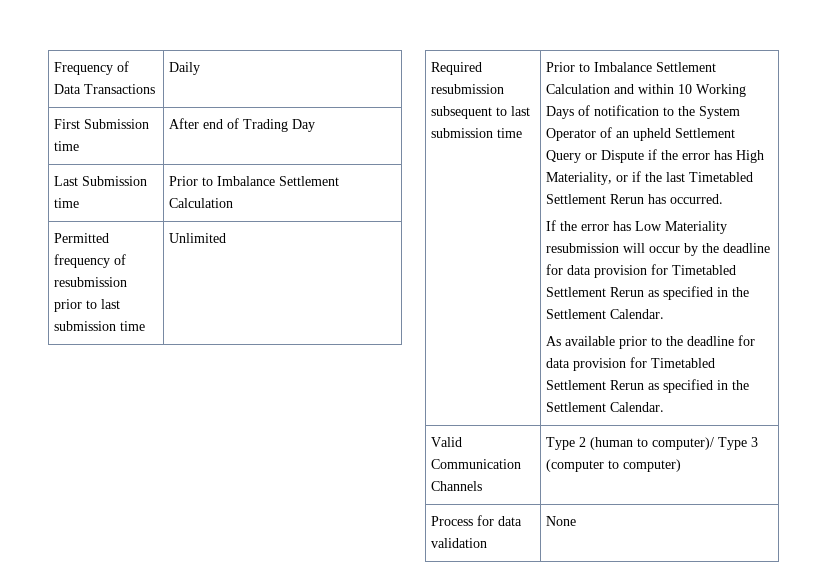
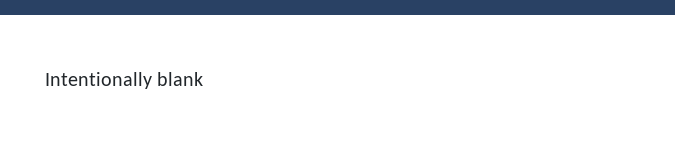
[54,61,130,75] [54,84,156,94] [169,62,201,75] [54,119,150,129] [54,141,80,151] [169,118,316,132] [54,176,148,186] [54,198,80,208] [169,176,340,186] [169,198,234,208] [54,233,110,243] [54,254,127,268] [54,277,128,287] [54,299,121,312] [54,321,146,331] [169,233,227,243] [431,62,483,75] [431,84,505,94] [431,106,531,119] [431,128,523,138] [546,62,717,72] [546,84,747,97] [546,105,741,119] [546,127,736,141] [546,149,765,163] [546,171,754,185] [546,194,724,204] [546,220,728,234] [546,243,771,256] [546,264,737,278] [546,286,750,300] [546,309,665,319] [546,335,756,349] [546,357,716,371] [546,379,750,393] [546,402,665,412] [431,437,463,447] [431,459,522,469] [431,481,483,491] [546,437,759,450] [546,459,682,472] [431,515,523,526] [431,538,488,548] [546,516,577,526] Frequency of Data Transactions | Daily // First Submission time | After end of Trading Day // Last Submission time | Prior to Imbalance Settlement Calculation // Permitted frequency of resubmission prior to last submission time | Unlimited // Required resubmission subsequent to last submission time | Prior to Imbalance Settlement Calculation and within 10 Working Days of notification to the System Operator of an upheld Settlement Query or Dispute if the error has High Materiality, or if the last Timetabled Settlement Rerun has occurred. // If the error has Low Materiality resubmission will occur by the deadline for data provision for Timetabled Settlement Rerun as specified in the Settlement Calendar. // As available prior to the deadline for data provision for Timetabled Settlement Rerun as specified in the Settlement Calendar. // Valid Communication Channels | Type 2 (human to computer)/ Type 3 (computer to computer) // Process for data validation | None -> [45,72,204,89] Intentionally blank

